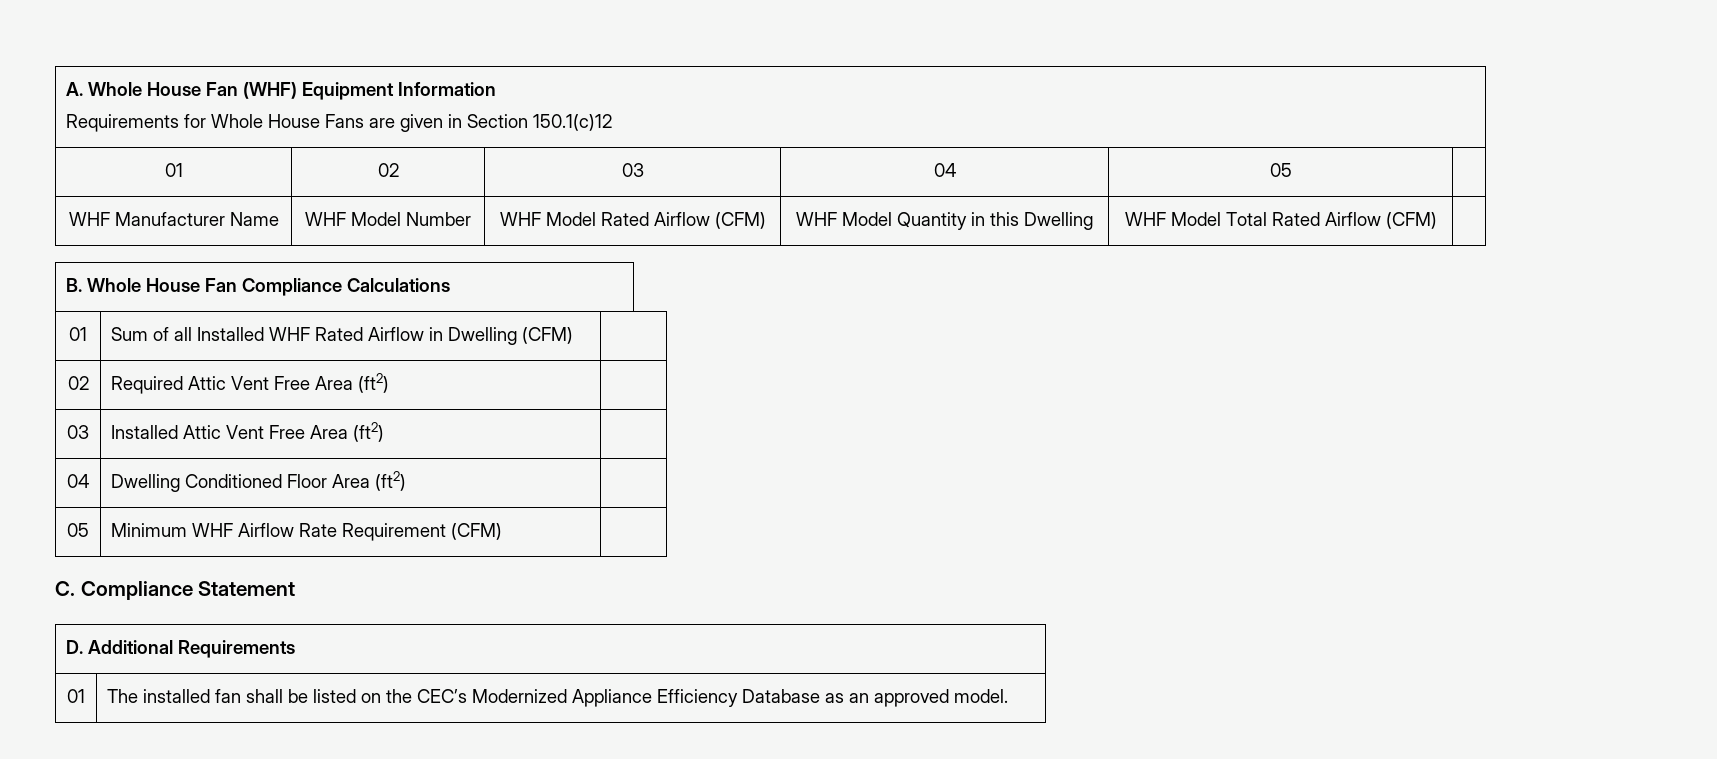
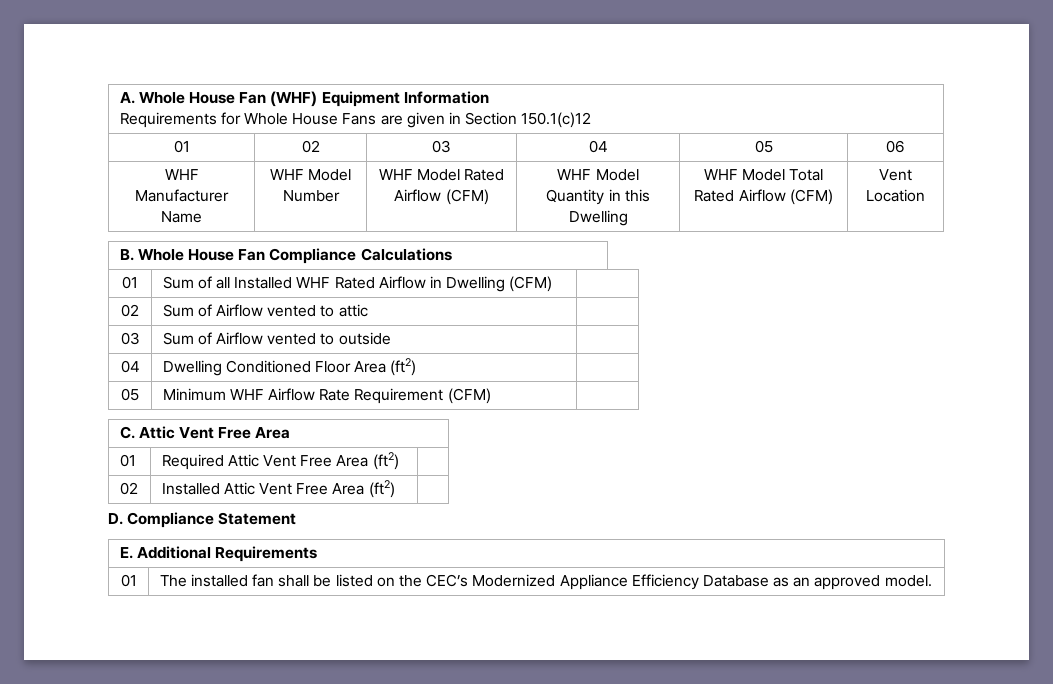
(1292, 170) none -> [886,140,905,153] 06
(1437, 220) none -> [879,169,912,181] [866,189,925,202] Vent Location
[111,373,390,394] [67,425,89,439] [111,422,385,442] Required Attic Vent Free Area (ft2) | // 03 | Installed Attic Vent Free Area (ft2) -> [162,304,368,317] [120,332,140,345] [162,332,391,345] Sum of Airflow vented to attic | // 03 | Sum of Airflow vented to outside
[55,581,75,596] // C. -> [119,426,291,439] [119,454,136,467] [161,452,399,470] [119,482,138,495] [161,480,395,498] [108,513,123,525] // C. Attic Vent Free Area // 01 | Required Attic Vent Free Area (ft2) | // 02 | Installed Attic Vent Free Area (ft2) | // D.
[66,640,84,654] D. -> [119,547,133,559] E.

